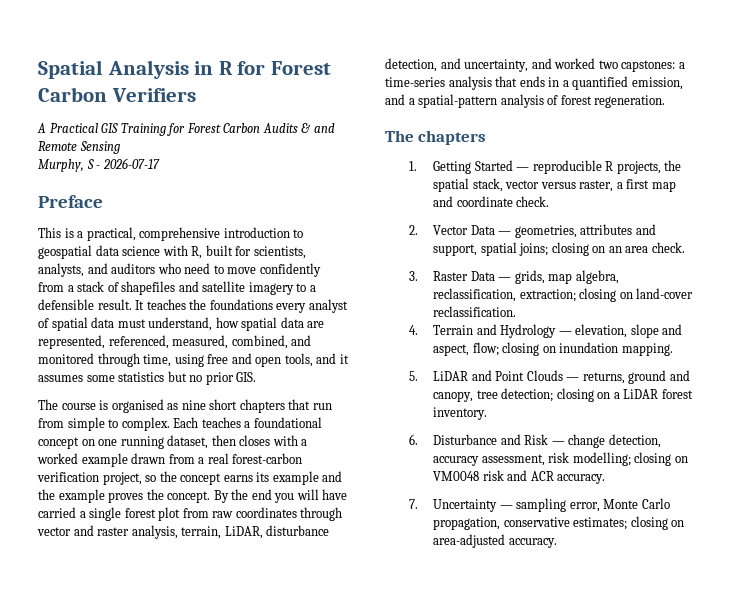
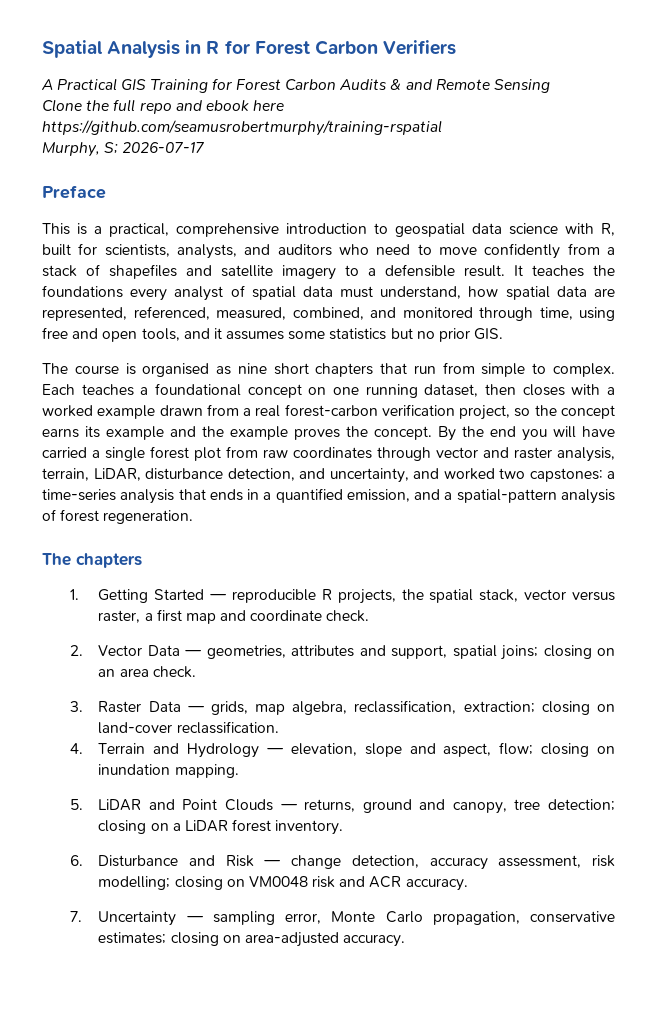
(120, 147) none -> [42,99,285,114] [42,120,442,136] // Clone the full repo and ebook here https://github.com/seamusrobertmurphy/training-rspatial
[86,159,101,169] S - -> [104,142,119,154] S;

